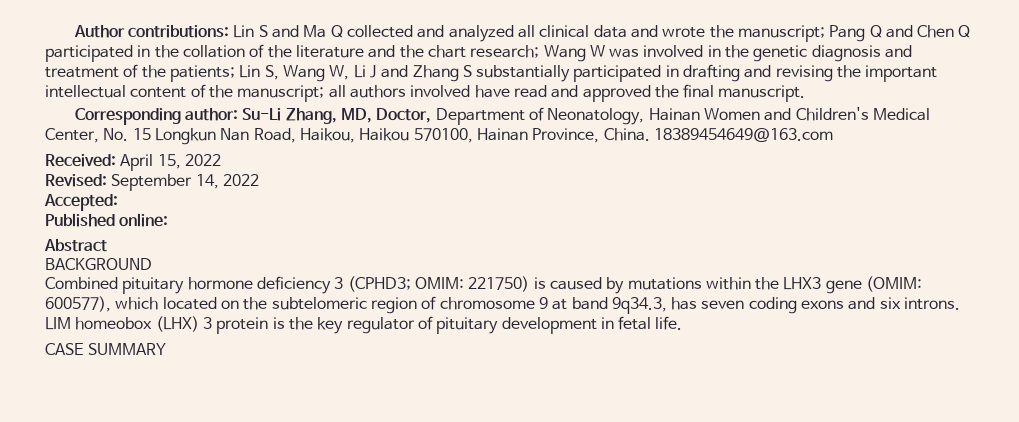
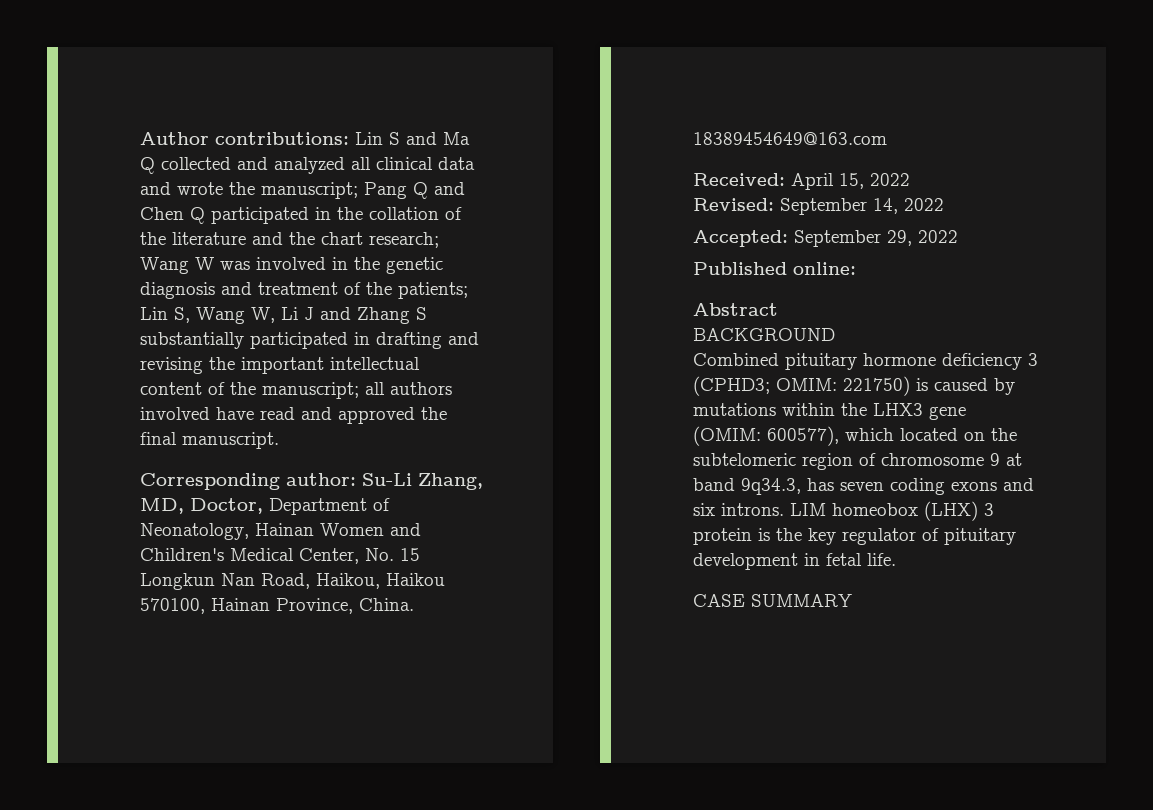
(118, 202) none -> [794,230,958,247] September 29, 2022

